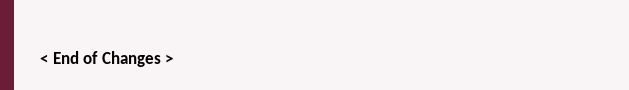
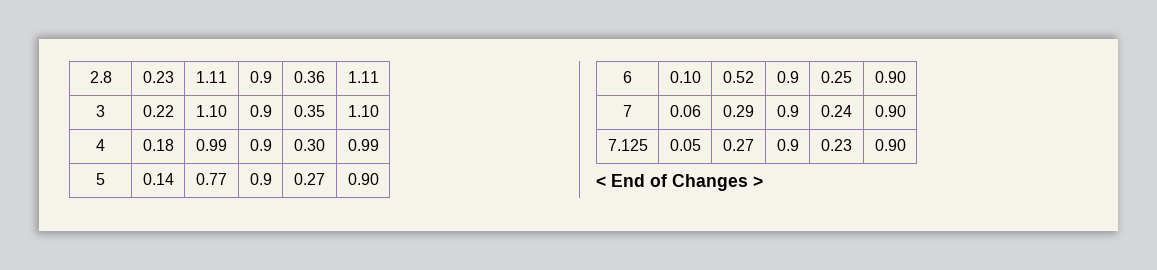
(40, 59) none -> [89,71,112,83] [142,71,174,83] [196,71,227,83] [249,71,272,83] [294,71,325,83] [347,71,379,83] [96,105,105,117] [142,105,174,117] [196,105,227,117] [249,105,272,117] [294,105,325,117] [347,105,379,117] [96,139,105,151] [142,139,174,151] [196,139,227,151] [249,139,272,151] [294,139,325,151] [347,139,379,151] [96,173,105,185] [142,173,174,185] [196,173,227,185] [249,173,272,185] [294,173,325,185] [347,173,379,185] [623,71,632,83] [669,71,701,83] [723,71,754,83] [776,71,799,83] [821,71,852,83] [874,71,906,83] [623,105,632,117] [669,105,701,117] [723,105,754,117] [776,105,799,117] [821,105,852,117] [874,105,906,117] [607,139,648,151] [669,139,701,151] [723,139,754,151] [776,139,799,151] [821,139,852,151] [874,139,906,151] 2.8 | 0.23 | 1.11 | 0.9 | 0.36 | 1.11 // 3 | 0.22 | 1.10 | 0.9 | 0.35 | 1.10 // 4 | 0.18 | 0.99 | 0.9 | 0.30 | 0.99 // 5 | 0.14 | 0.77 | 0.9 | 0.27 | 0.90 // 6 | 0.10 | 0.52 | 0.9 | 0.25 | 0.90 // 7 | 0.06 | 0.29 | 0.9 | 0.24 | 0.90 // 7.125 | 0.05 | 0.27 | 0.9 | 0.23 | 0.90 //

